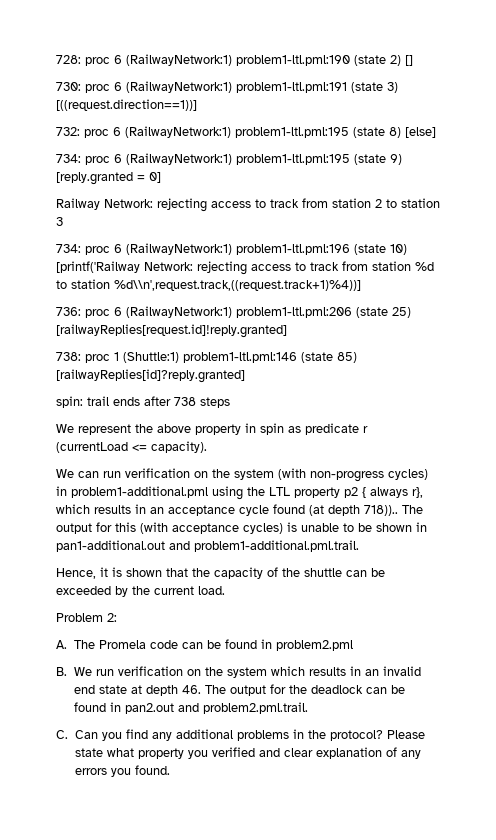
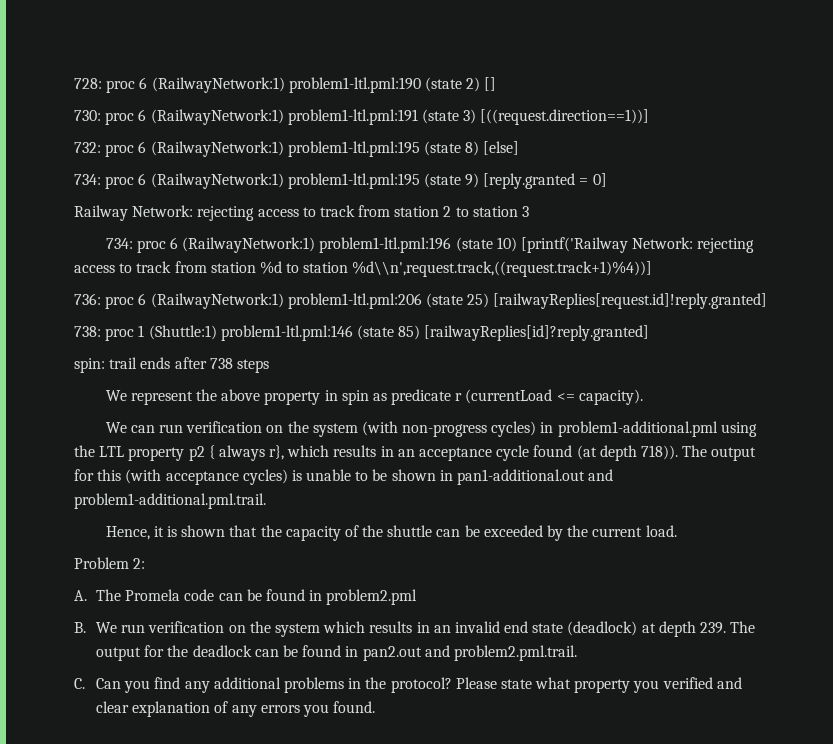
[364,505,398,516] 718)).. -> [640,445,678,460] 718)).
(127, 689) none -> [567,621,638,636] (deadlock)
[181,685,201,694] 46. -> [700,622,727,634] 239.

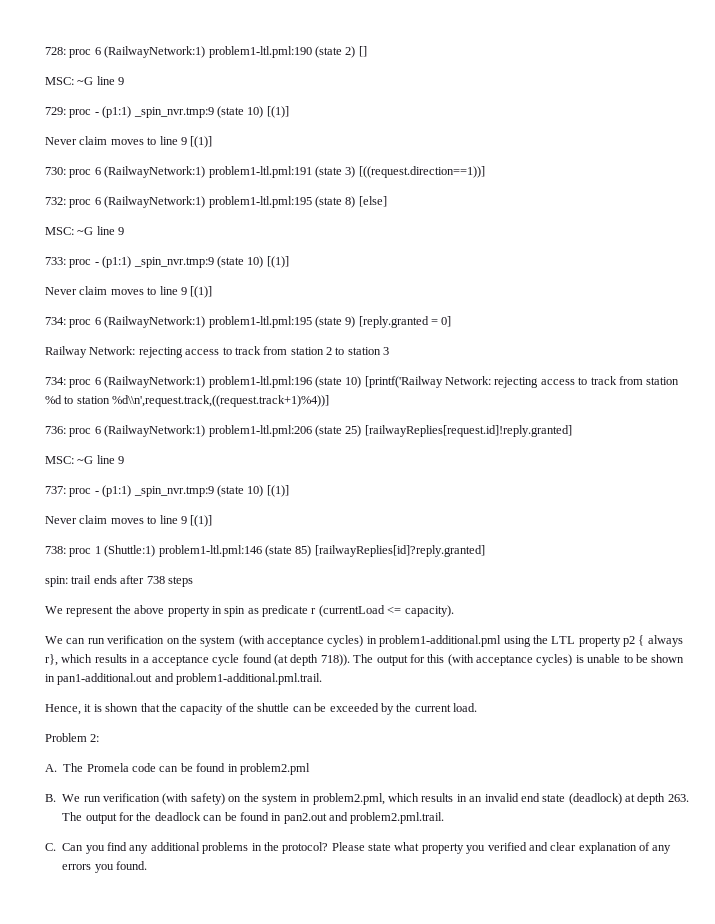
(497, 84) none -> [45,76,125,85] [45,106,289,118] [45,136,213,148] // MSC: ~G line 9 // 729: proc - (p1:1) _spin_nvr.tmp:9 (state 10) [(1)] // Never claim moves to line 9 [(1)]
(520, 148) none -> [45,226,125,235] [45,256,289,268] [45,286,213,298] // MSC: ~G line 9 // 733: proc - (p1:1) _spin_nvr.tmp:9 (state 10) [(1)] // Never claim moves to line 9 [(1)]
(768, 301) none -> [45,455,125,464] [45,485,289,497] [45,515,213,527] // MSC: ~G line 9 // 737: proc - (p1:1) _spin_nvr.tmp:9 (state 10) [(1)] // Never claim moves to line 9 [(1)]
[402,424,488,437] non-progress -> [267,636,324,647] acceptance
[397,449,415,457] an -> [142,657,149,663] a
[228,621,320,637] on the system -> [162,793,385,805] (with safety) on the system in problem2.pml,
[700,622,727,634] 239. -> [667,794,689,802] 263.

